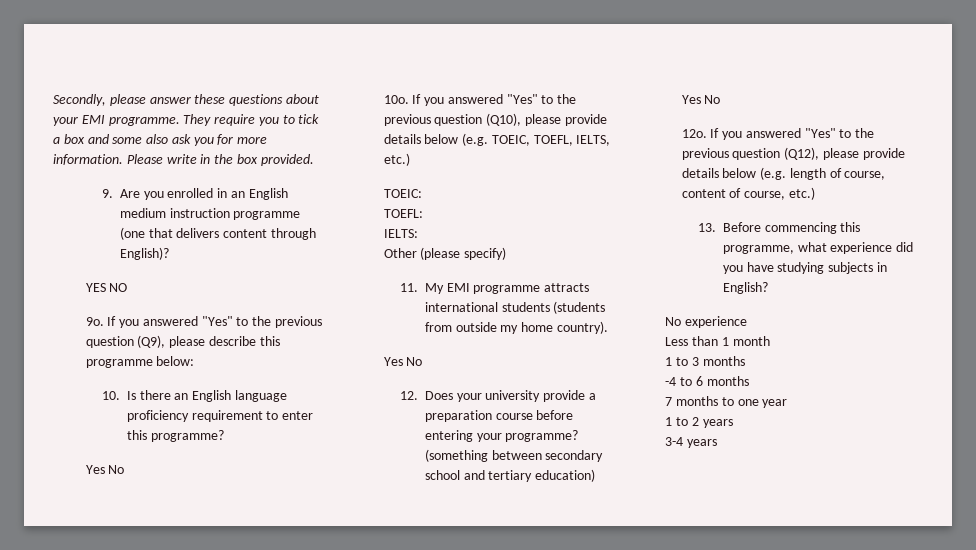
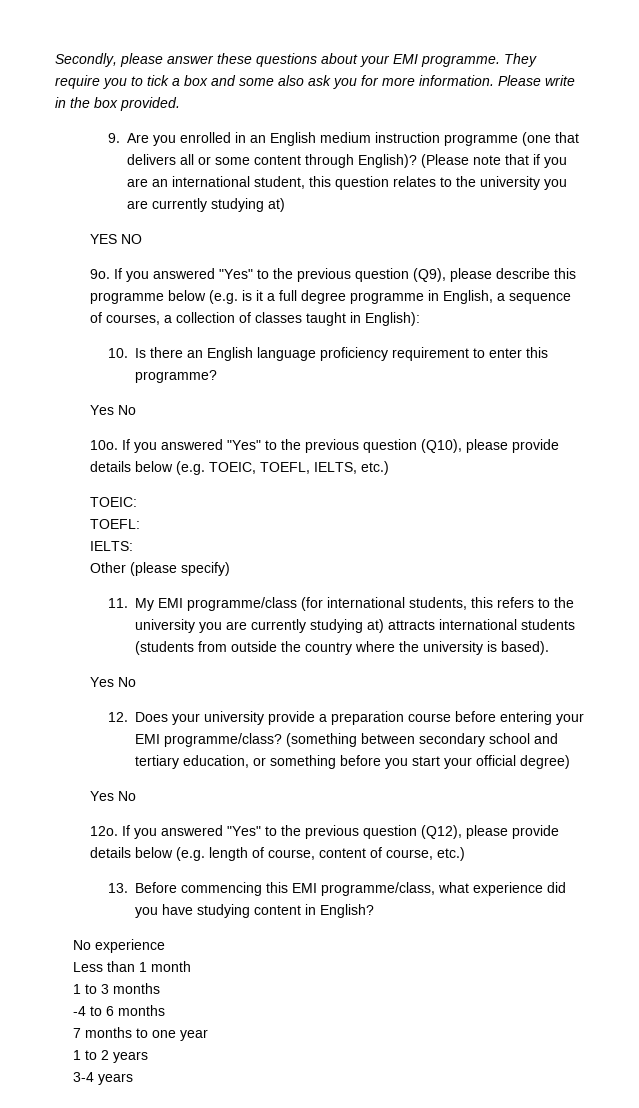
(220, 233) none -> [179,154,250,165] all or some
(169, 253) none -> [420,154,567,168] [126,176,567,190] [126,198,285,212] (Please note that if you are an international student, this question relates to the university you are currently studying at)
[156,356,195,366] below: -> [168,290,572,304] [90,312,421,326] below (e.g. is it a full degree programme in English, a sequence of courses, a collection of classes taught in English):
[473,285,541,294] programme -> [186,597,574,611] [134,619,384,633] programme/class (for international students, this refers to the university you are currently studying at)
[500,321,608,334] my home country). -> [280,641,549,655] the country where the university is based).
[505,430,579,442] programme? -> [134,733,282,747] EMI programme/class?
[535,469,596,482] education) -> [182,755,570,769] education, or something before you start your official degree)
[722,245,794,254] programme, -> [291,882,435,896] EMI programme/class,
[828,262,874,274] subjects -> [253,905,301,915] content

